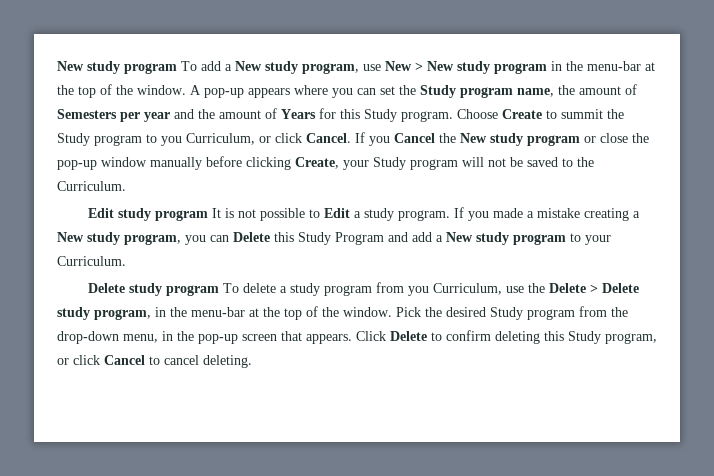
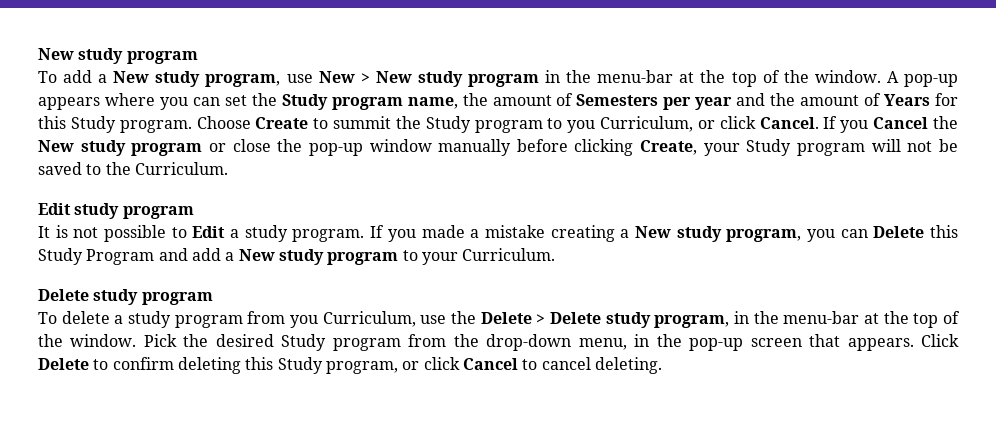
[57,61,177,74] New study program -> [38,48,198,64] New study program //
(208, 215) none -> (194, 212) //
(219, 290) none -> (213, 298) //

